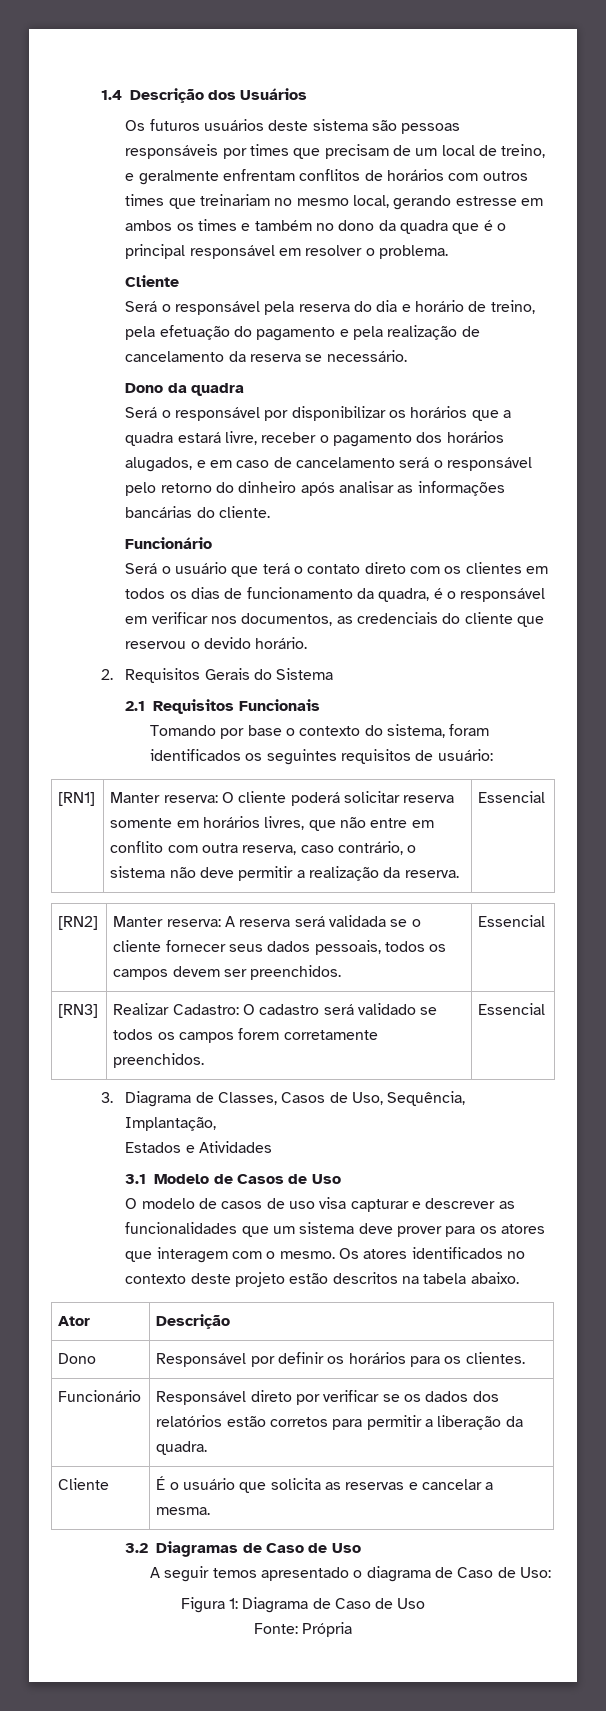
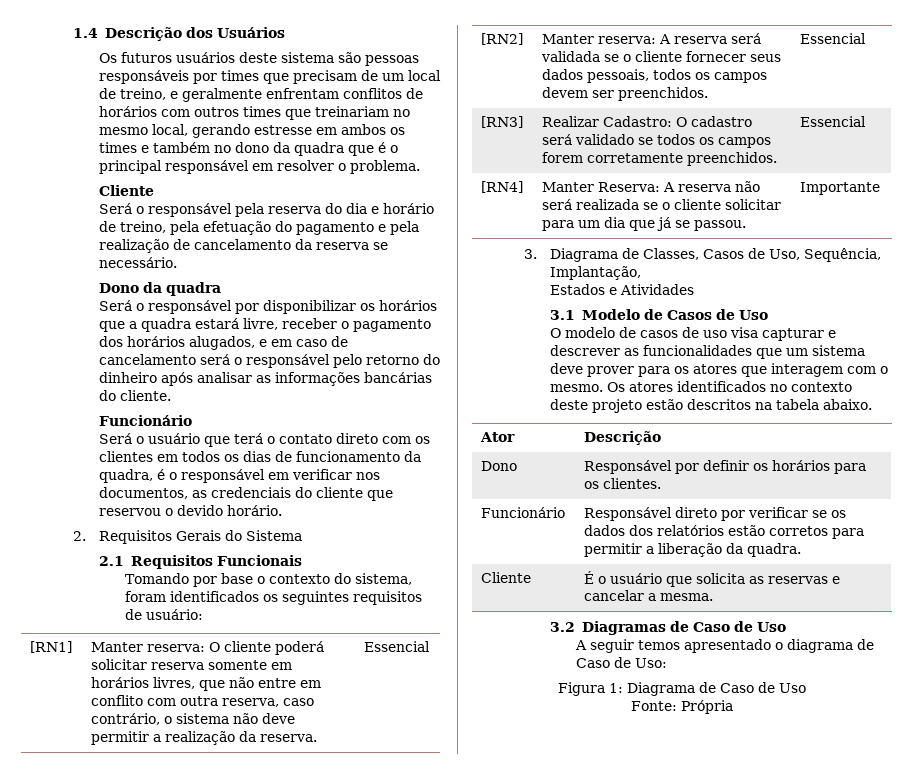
(546, 1009) none -> [481,181,524,193] [542,181,761,192] [542,199,782,210] [542,217,747,231] [800,182,881,195] // [RN4] | Manter Reserva: A reserva não será realizada se o cliente solicitar para um dia que já se passou. | Importante

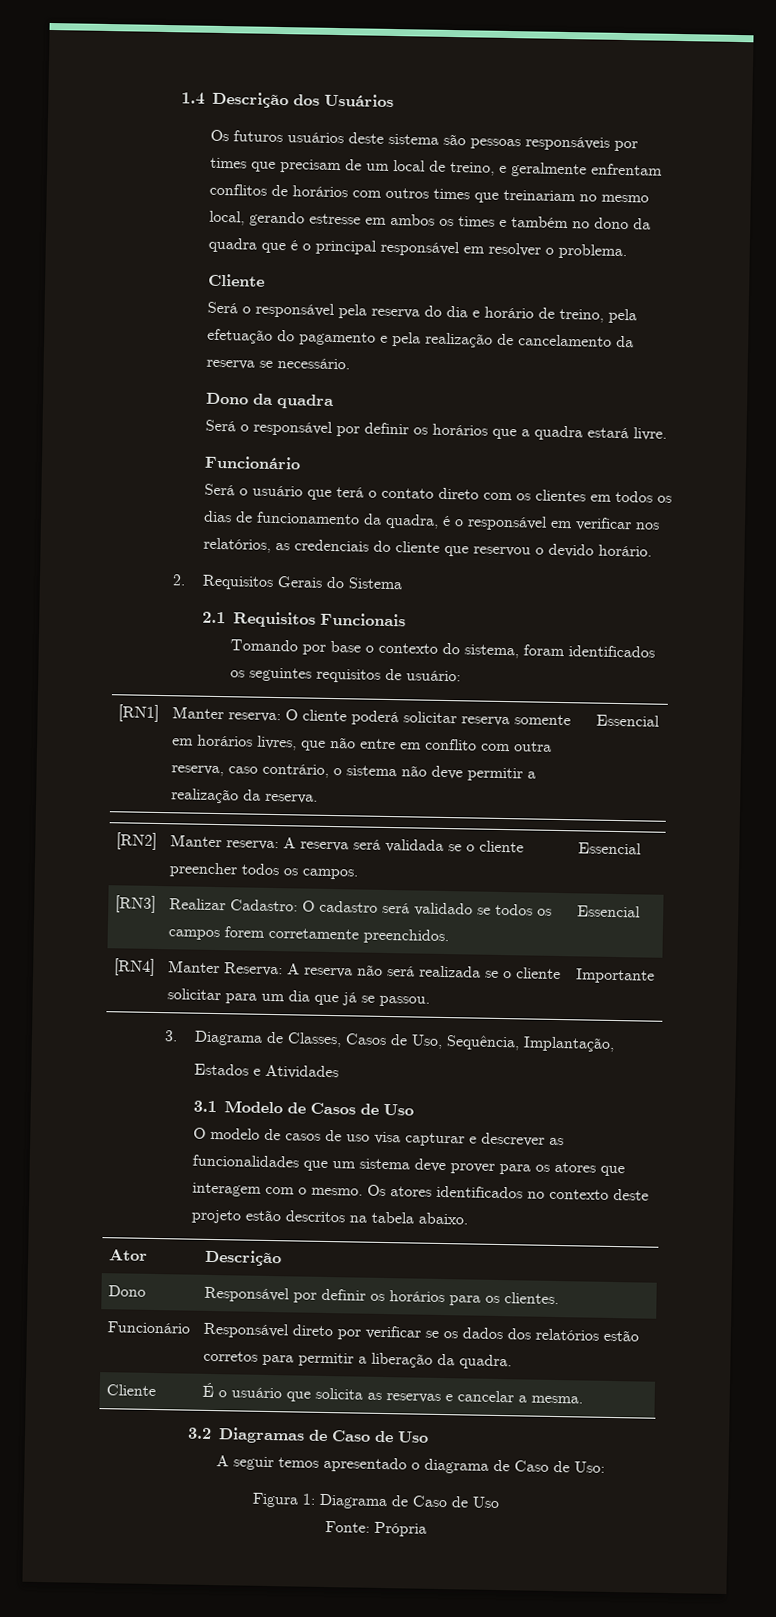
[263,300,357,314] disponibilizar -> [363,422,409,435] definir
[243,318,432,332] [99,336,349,350] [99,354,441,368] [99,372,433,386] [99,390,172,401] livre, receber o pagamento dos horários alugados, e em caso de cancelamento será o responsável pelo retorno do dinheiro após analisar as informações bancárias do cliente. -> [632,427,667,441] livre.
[99,487,189,499] documentos, -> [202,537,271,553] relatórios,
[686,51,782,62] [542,69,768,83] [542,87,709,101] fornecer seus dados pessoais, todos os campos devem ser preenchidos. -> [168,862,358,880] preencher todos os campos.

